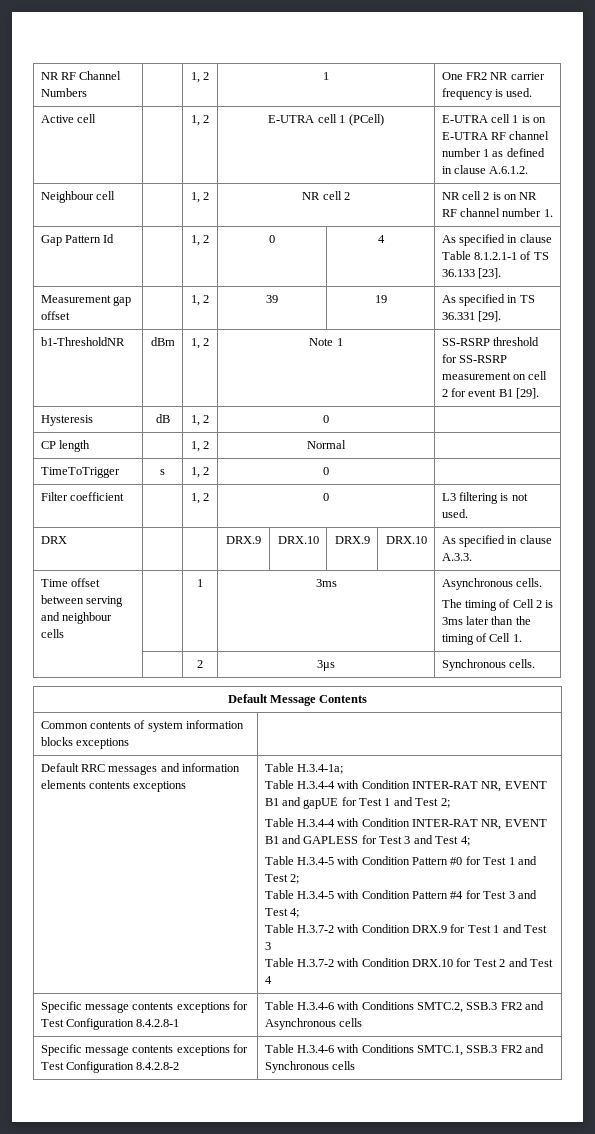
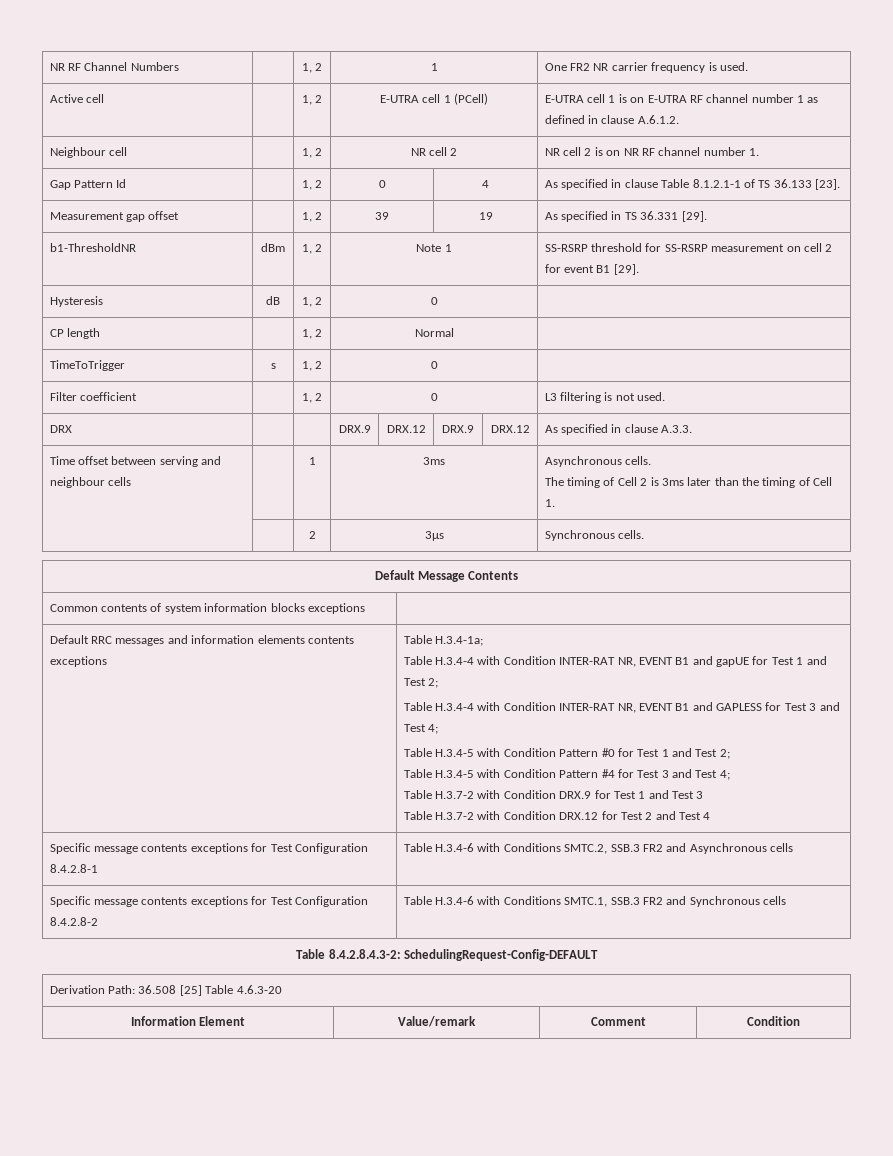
[277,536,319,544] [334,536,370,544] [385,536,427,544] DRX.10 | DRX.9 | DRX.10 -> [386,425,426,433] [442,425,474,433] [490,425,530,433] DRX.12 | DRX.9 | DRX.12
[412,959,454,967] DRX.10 -> [559,812,599,820] DRX.12
(355, 1065) none -> [296,949,598,961] [49,985,282,996] [130,1016,246,1026] [398,1016,476,1027] [590,1017,646,1026] [747,1016,800,1026] // Table 8.4.2.8.4.3-2: SchedulingRequest-Config-DEFAULT // Derivation Path: 36.508 [25] Table 4.6.3-20 // Information Element | Value/remark | Comment | Condition

